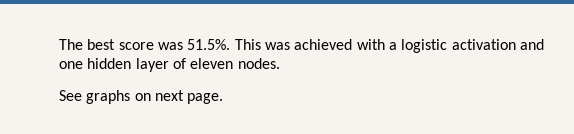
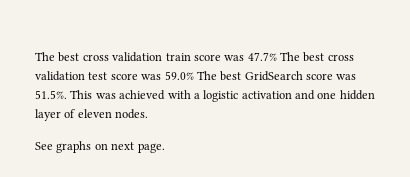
[59,39,116,50] The best -> [35,52,354,62] [35,71,303,81] The best cross validation train score was 47.7% The best cross validation test score was 59.0% The best GridSearch

